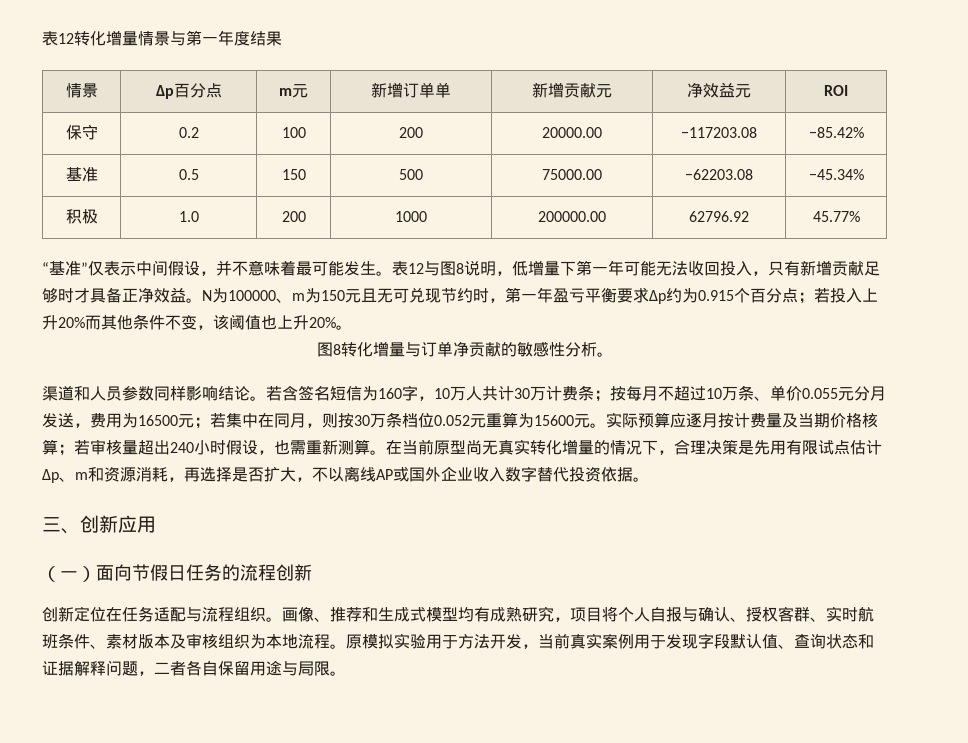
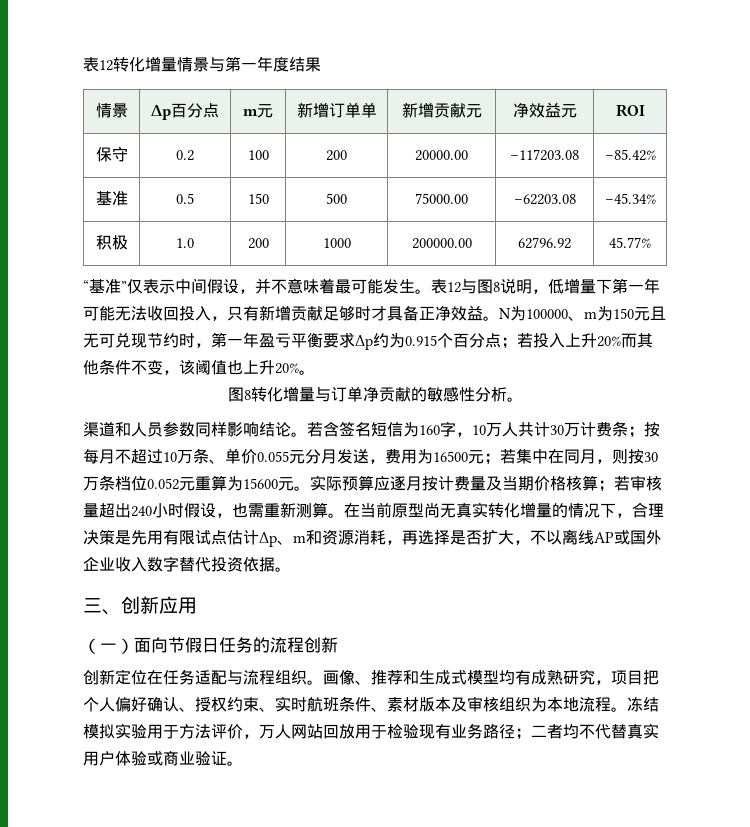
[602,606,698,622] 将个人自报与 -> [643,670,659,685] [83,697,147,712] 把个人偏好
[778,606,810,622] 客群 -> [227,697,259,712] 约束
[346,634,362,649] 原 -> [627,697,659,712] 冻结
[490,633,874,649] [42,660,330,676] 开发，当前真实案例用于发现字段默认值、查询状态和证据解释问题，二者各自保留用途与局限 -> [211,723,659,740] [83,751,227,766] 评价，万人网站回放用于检验现有业务路径；二者均不代替真实用户体验或商业验证

